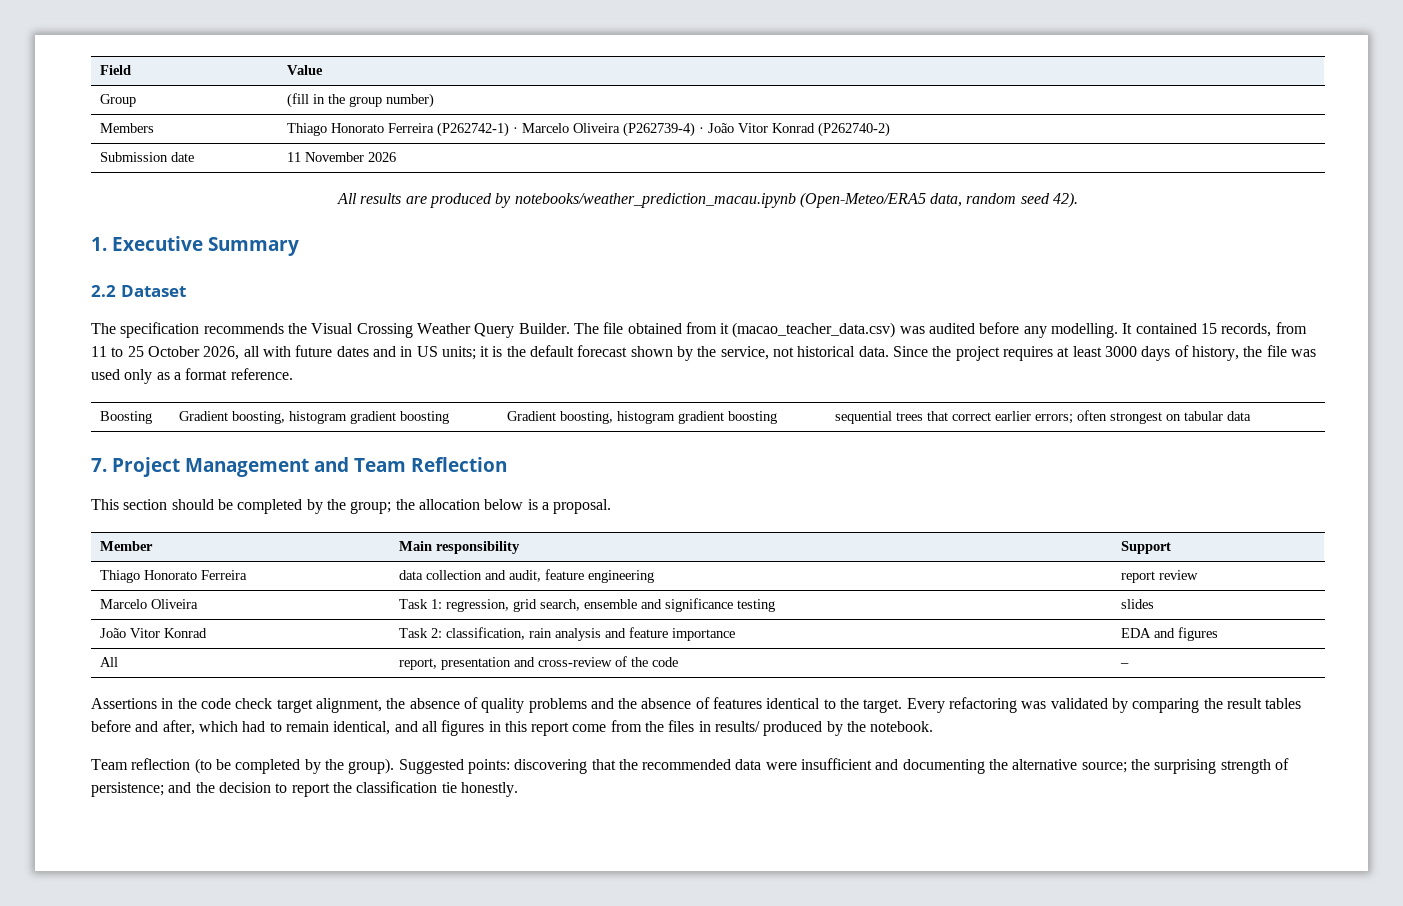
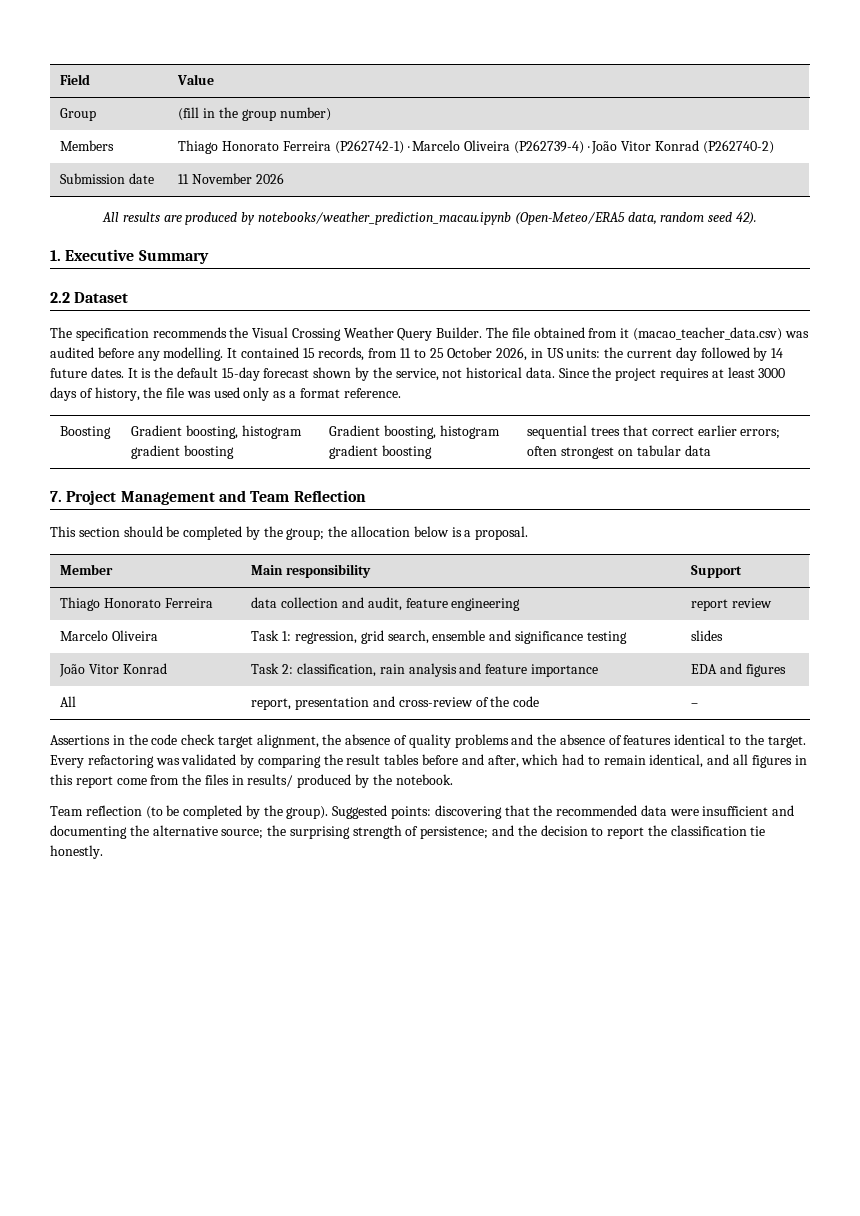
[243,345,490,360] all with future dates and in US units; it -> [530,347,784,361] [50,367,138,378] in US units: the current day followed by 14 future dates. It
(575, 351) none -> [221,367,260,381] 15-day

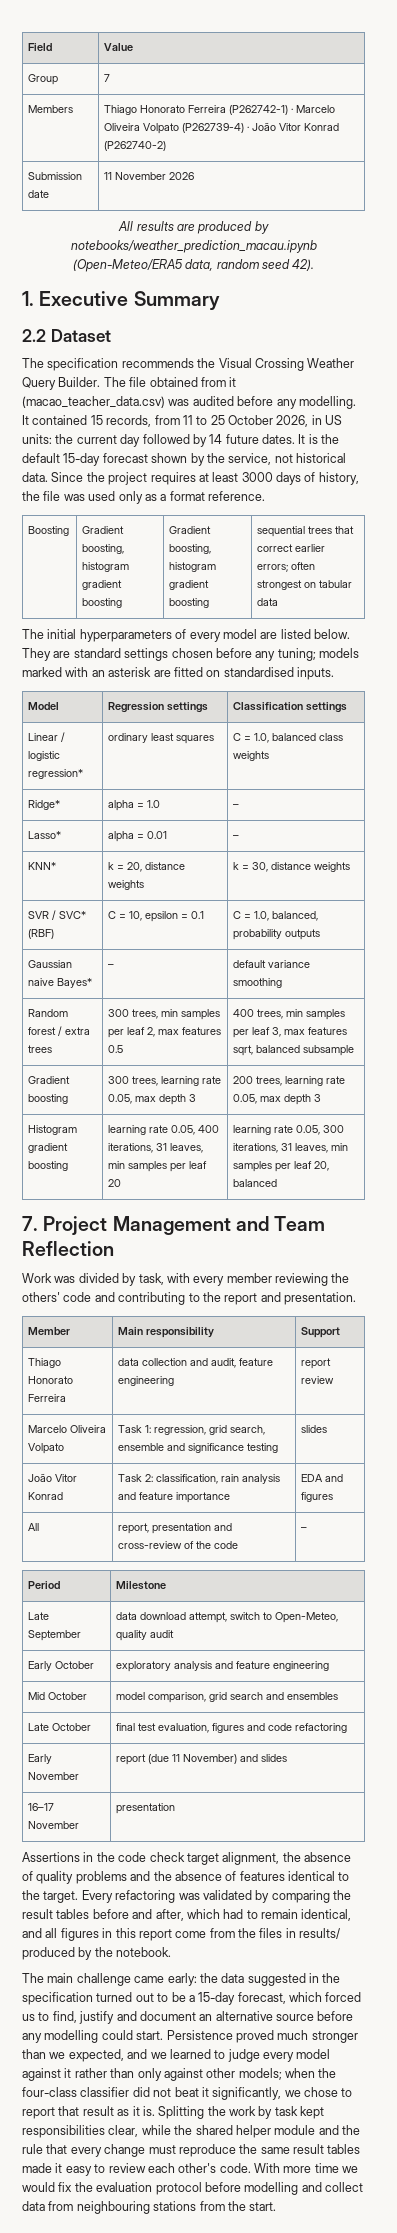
[178,107,331,121] (fill in the group number) -> [104,74,111,82] 7
(511, 145) none -> [143,123,180,134] Volpato
(711, 450) none -> [22,629,350,642] [22,648,359,661] [22,667,334,680] [28,702,60,710] [108,702,209,713] [233,702,348,713] [28,732,66,742] [28,751,61,761] [28,769,84,779] [108,733,215,744] [233,733,344,743] [233,751,270,761] [28,800,61,810] [108,800,161,811] [233,804,240,808] [28,831,62,839] [108,831,168,842] [233,835,240,839] [28,862,57,870] [108,862,186,872] [108,880,145,890] [233,862,351,872] [28,910,87,920] [28,929,55,939] [108,911,205,922] [233,911,319,921] [233,929,321,940] [28,960,73,968] [28,978,93,988] [108,964,115,968] [233,960,311,968] [233,978,283,988] [28,1009,69,1017] [28,1026,91,1036] [28,1045,53,1053] [108,1009,221,1020] [108,1027,222,1038] [108,1045,124,1053] [233,1009,346,1020] [233,1027,348,1038] [233,1045,355,1056] [28,1076,71,1084] [28,1094,69,1104] [108,1076,222,1086] [108,1094,197,1105] [233,1076,346,1086] [233,1094,322,1105] [28,1125,78,1135] [28,1143,69,1153] [28,1161,69,1171] [108,1125,220,1135] [108,1143,204,1153] [108,1161,208,1172] [108,1179,122,1187] [233,1125,345,1135] [233,1143,349,1153] [233,1161,330,1172] [233,1179,278,1187] // The initial hyperparameters of every model are listed below. They are standard settings chosen before any tuning; models marked with an asterisk are fitted on standardised inputs. // Model | Regression settings | Classification settings // Linear / logistic regression* | ordinary least squares | C = 1.0, balanced class weights // Ridge* | alpha = 1.0 | – // Lasso* | alpha = 0.01 | – // KNN* | k = 20, distance weights | k = 30, distance weights // SVR / SVC* (RBF) | C = 10, epsilon = 0.1 | C = 1.0, balanced, probability outputs // Gaussian naive Bayes* | – | default variance smoothing // Random forest / extra trees | 300 trees, min samples per leaf 2, max features 0.5 | 400 trees, min samples per leaf 3, max features sqrt, balanced subsample // Gradient boosting | 300 trees, learning rate 0.05, max depth 3 | 200 trees, learning rate 0.05, max depth 3 // Histogram gradient boosting | learning rate 0.05, 400 iterations, 31 leaves, min samples per leaf 20 | learning rate 0.05, 300 iterations, 31 leaves, min samples per leaf 20, balanced
[50,526,529,540] This section should be completed by the group; the allocation below is a proposal. -> [22,1273,350,1286] [22,1292,356,1305] Work was divided by task, with every member reviewing the others' code and contributing to the report and presentation.
(159, 635) none -> [28,1443,65,1454] Volpato
(699, 705) none -> [28,1581,61,1589] [116,1581,167,1590] [28,1612,50,1620] [28,1630,82,1641] [116,1612,339,1623] [116,1630,175,1641] [28,1661,95,1671] [116,1661,330,1672] [28,1692,88,1700] [116,1692,339,1703] [28,1723,92,1731] [116,1723,348,1733] [28,1754,53,1764] [28,1772,80,1780] [116,1754,288,1765] [28,1803,55,1811] [28,1821,80,1829] [116,1803,176,1814] // Period | Milestone // Late September | data download attempt, switch to Open-Meteo, quality audit // Early October | exploratory analysis and feature engineering // Mid October | model comparison, grid search and ensembles // Late October | final test evaluation, figures and code refactoring // Early November | report (due 11 November) and slides // 16–17 November | presentation
[50,805,795,819] [50,825,766,839] [50,845,103,859] Team reflection (to be completed by the group). Suggested points: discovering that the recommended data were insufficient and documenting the alternative source; the surprising strength of persistence; and the decision to report the classification tie honestly. -> [22,1973,341,1986] [22,1992,362,2005] [22,2011,354,2024] [22,2030,358,2043] [22,2049,331,2062] [22,2068,337,2081] [22,2087,353,2100] [22,2106,325,2119] [22,2125,360,2138] [22,2144,361,2157] [22,2163,359,2176] [22,2182,363,2195] [22,2201,277,2214] The main challenge came early: the data suggested in the specification turned out to be a 15-day forecast, which forced us to find, justify and document an alternative source before any modelling could start. Persistence proved much stronger than we expected, and we learned to judge every model against it rather than only against other models; when the four-class classifier did not beat it significantly, we chose to report that result as it is. Splitting the work by task kept responsibilities clear, while the shared helper module and the rule that every change must reproduce the same result tables made it easy to review each other's code. With more time we would fix the evaluation protocol before modelling and collect data from neighbouring stations from the start.

